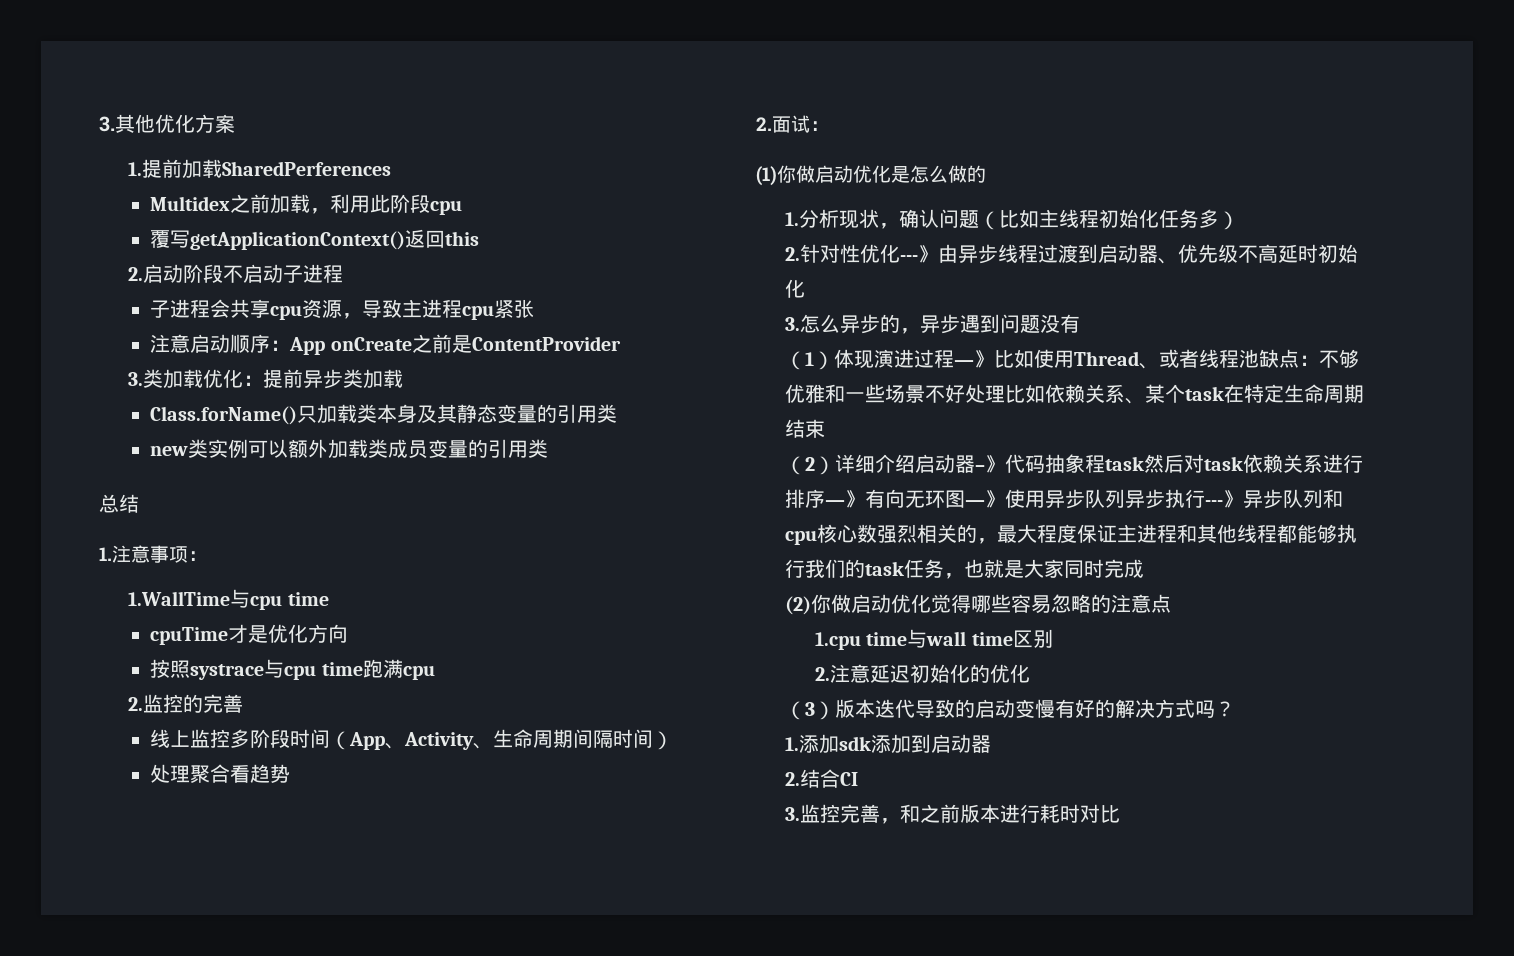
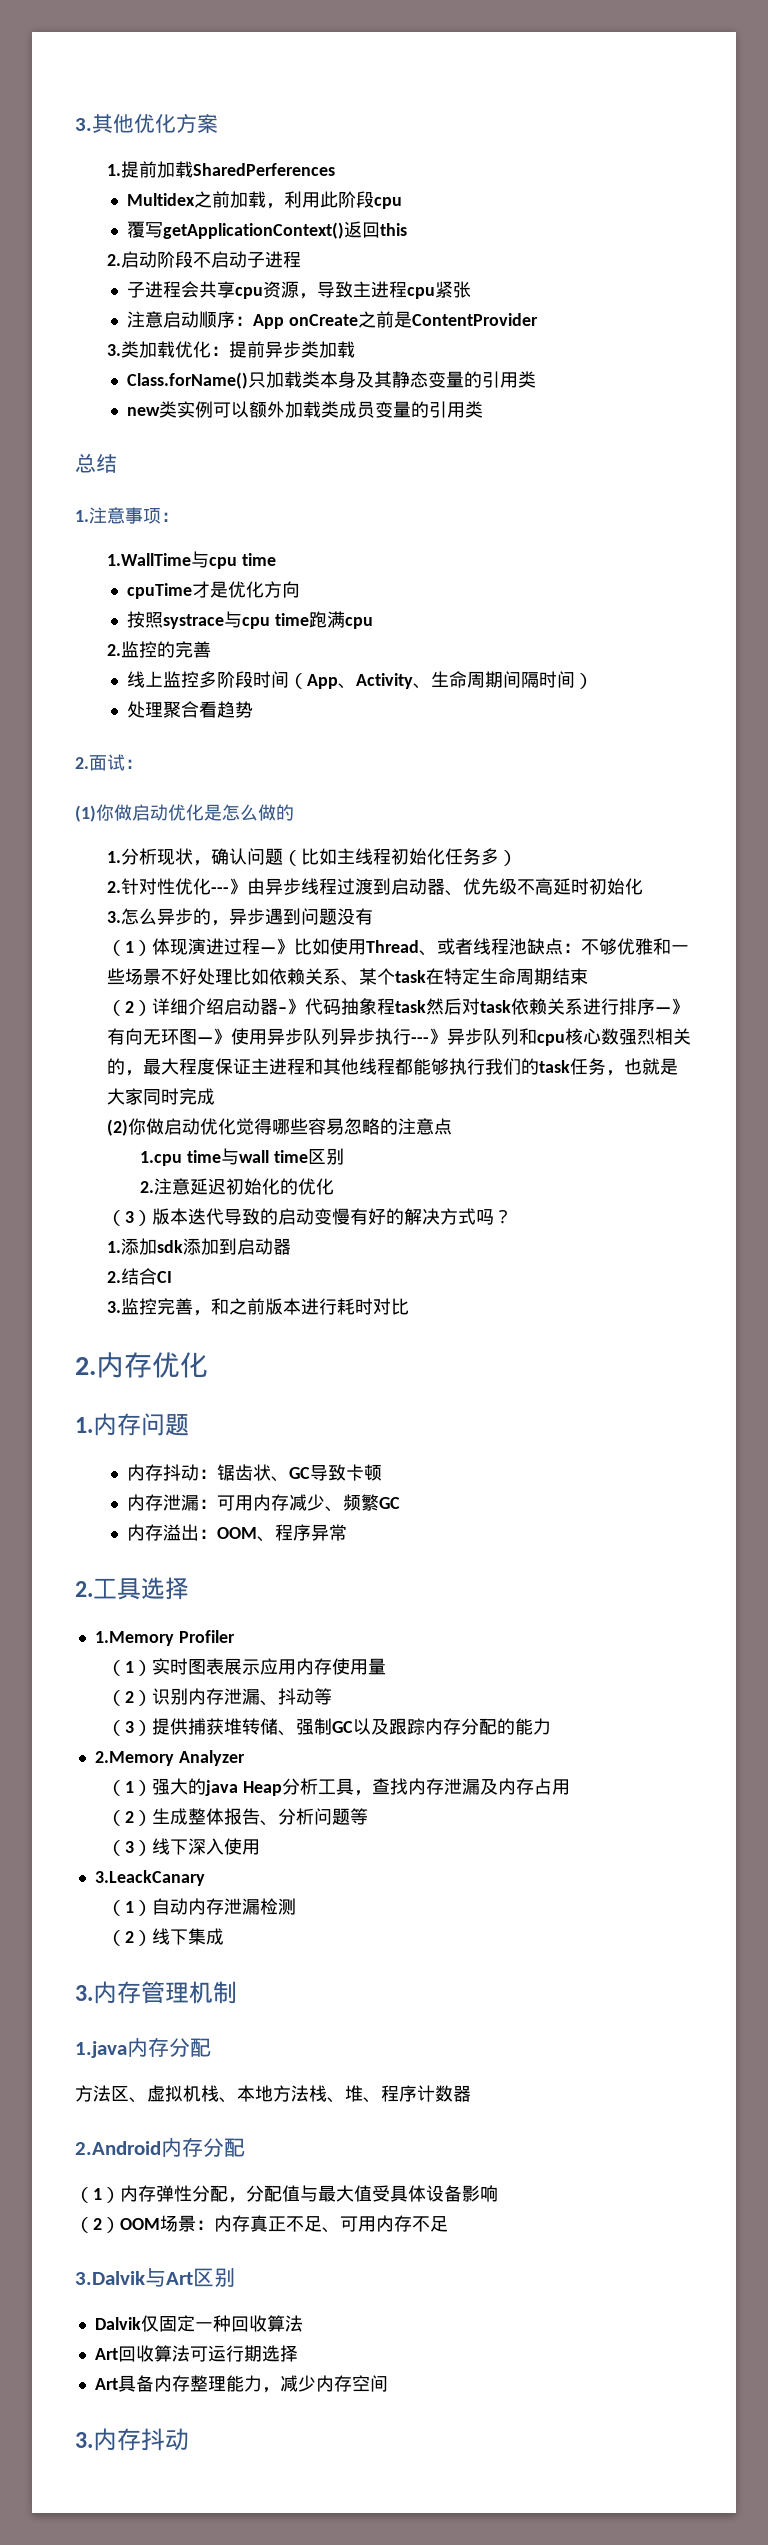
(1121, 814) none -> [75,1352,208,1378] [75,1413,189,1436] [127,1464,383,1482] [127,1494,401,1512] [127,1524,348,1542] [75,1577,189,1600] [94,1630,235,1646] [107,1658,387,1676] [107,1688,333,1706] [107,1718,552,1736] [94,1750,245,1766] [107,1778,571,1796] [107,1808,369,1826] [107,1838,261,1856] [94,1870,205,1886] [107,1898,297,1916] [107,1928,225,1946] [75,1981,237,2004] [75,2037,211,2058] [75,2085,471,2103] [75,2137,245,2157] [75,2185,498,2203] [75,2215,448,2233] [75,2268,235,2287] [94,2315,303,2332] [94,2345,298,2362] [94,2375,388,2393] [75,2428,189,2451] // 2.内存优化 // 1.内存问题 // 内存抖动：锯齿状、GC导致卡顿 // 内存泄漏：可用内存减少、频繁GC // 内存溢出：OOM、程序异常 // 2.工具选择 // 1.Memory Profiler // （1）实时图表展示应用内存使用量 // （2）识别内存泄漏、抖动等 // （3）提供捕获堆转储、强制GC以及跟踪内存分配的能力 // 2.Memory Analyzer // （1）强大的java Heap分析工具，查找内存泄漏及内存占用 // （2）生成整体报告、分析问题等 // （3）线下深入使用 // 3.LeackCanary // （1）自动内存泄漏检测 // （2）线下集成 // 3.内存管理机制 // 1.java内存分配 // 方法区、虚拟机栈、本地方法栈、堆、程序计数器 // 2.Android内存分配 // （1）内存弹性分配，分配值与最大值受具体设备影响 // （2）OOM场景：内存真正不足、可用内存不足 // 3.Dalvik与Art区别 // Dalvik仅固定一种回收算法 // Art回收算法可运行期选择 // Art具备内存整理能力，减少内存空间 // 3.内存抖动

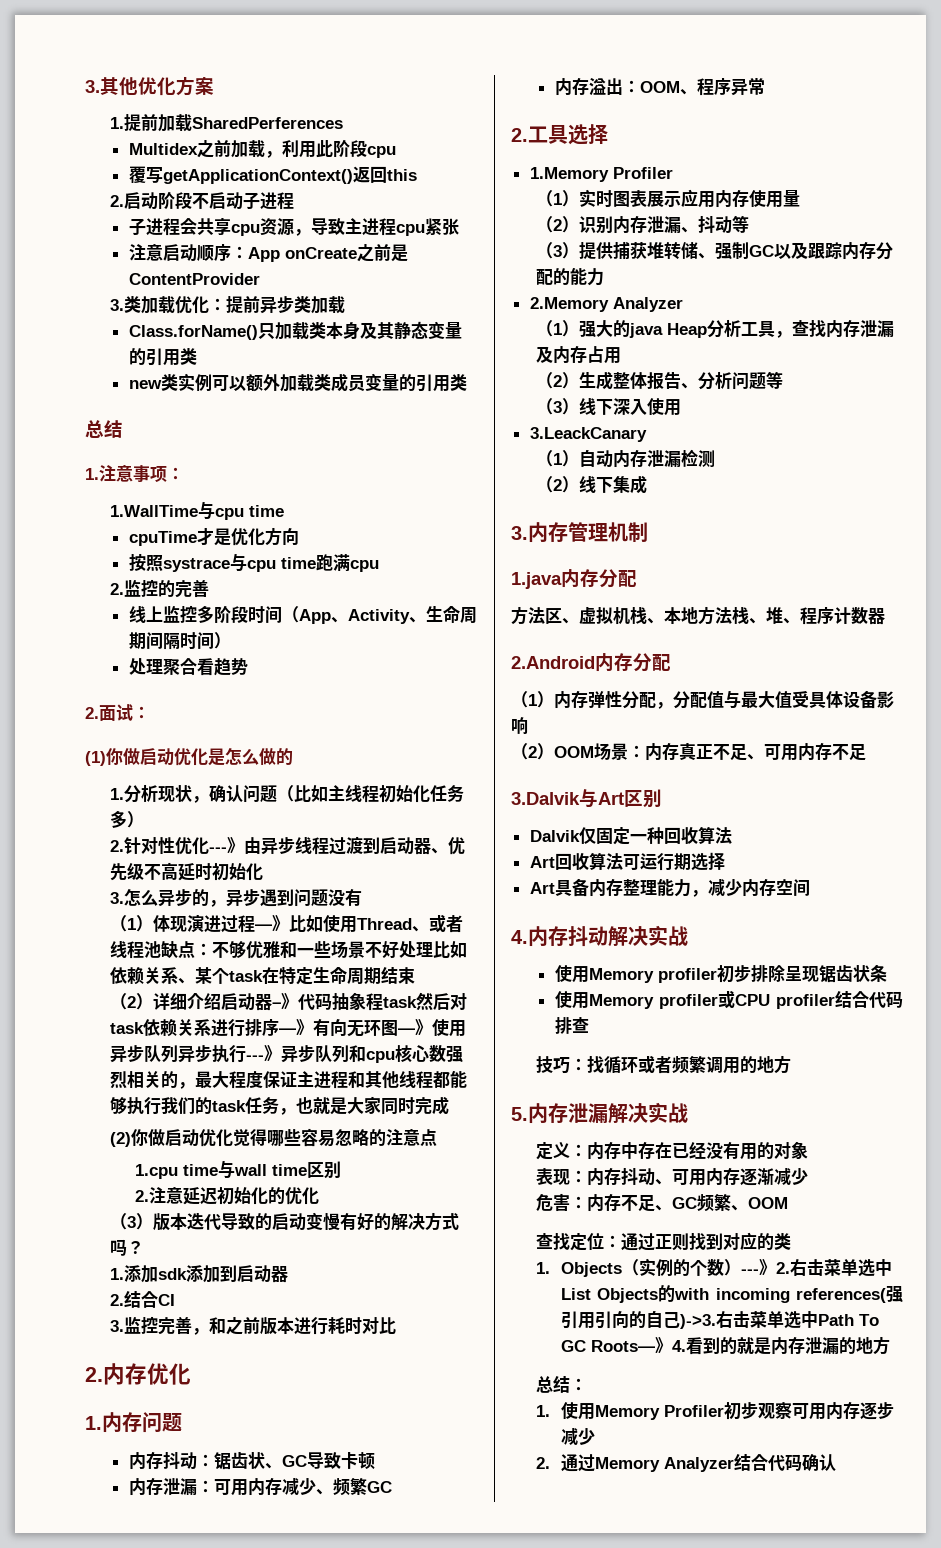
[75,2428,189,2451] 3.内存抖动 -> [511,925,688,947] [554,964,887,983] [554,990,903,1009] [554,1017,589,1034] [535,1055,791,1074] [511,1102,688,1124] [535,1141,808,1160] [535,1167,808,1186] [535,1193,788,1212] [535,1232,791,1251] [535,1258,892,1277] [560,1285,903,1303] [560,1310,879,1329] [560,1336,890,1355] [535,1375,587,1393] [535,1401,894,1420] [560,1428,595,1446] [535,1453,836,1472] 4.内存抖动解决实战 // 使用Memory profiler初步排除呈现锯齿状条 // 使用Memory profiler或CPU profiler结合代码排查 // 技巧：找循环或者频繁调用的地方 // 5.内存泄漏解决实战 // 定义：内存中存在已经没有用的对象 // 表现：内存抖动、可用内存逐渐减少 // 危害：内存不足、GC频繁、OOM // 查找定位：通过正则找到对应的类 // 1. Objects（实例的个数）---》2.右击菜单选中List Objects的with incoming references(强引用引向的自己)->3.右击菜单选中Path To GC Roots—》4.看到的就是内存泄漏的地方 // 总结： // 1.使用Memory Profiler初步观察可用内存逐步减少 // 2.通过Memory Analyzer结合代码确认

